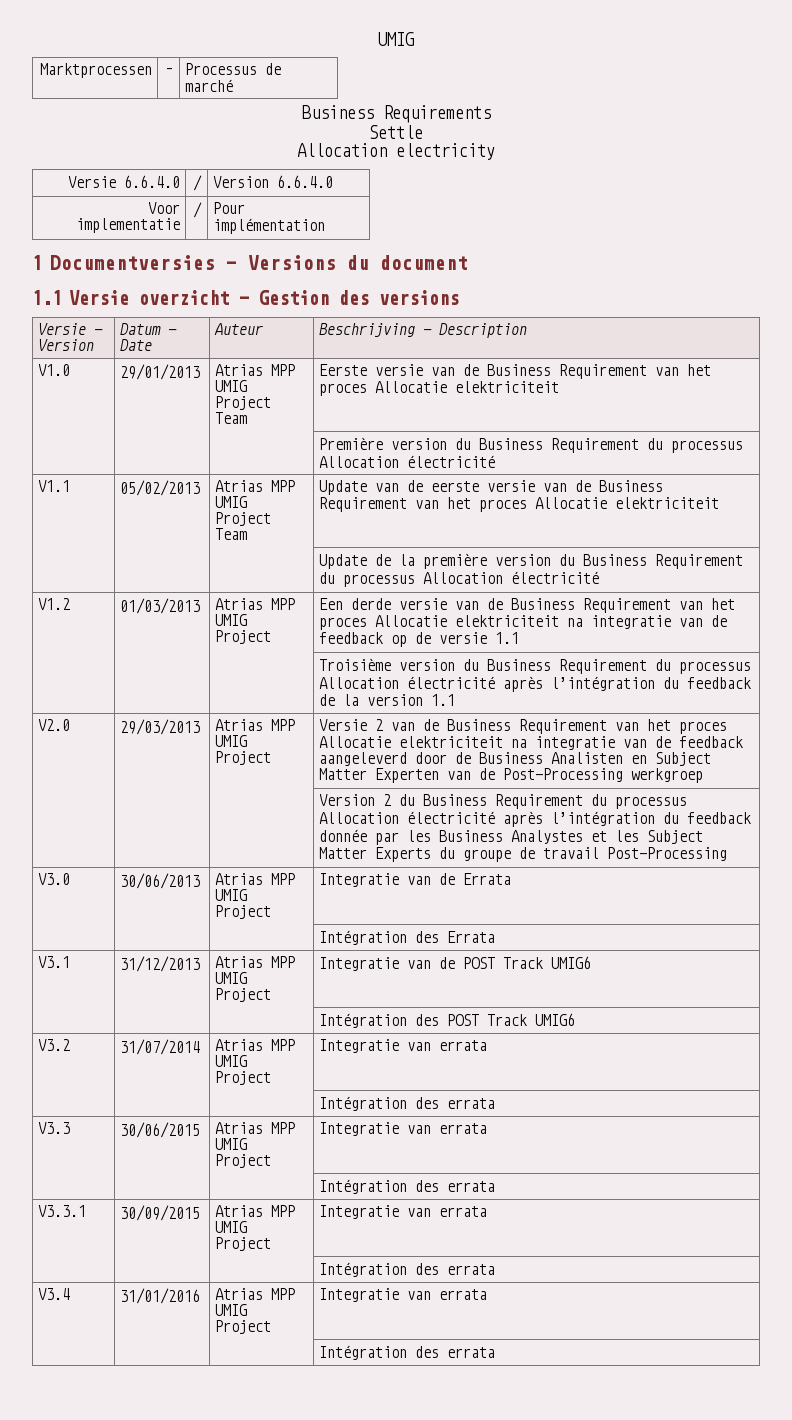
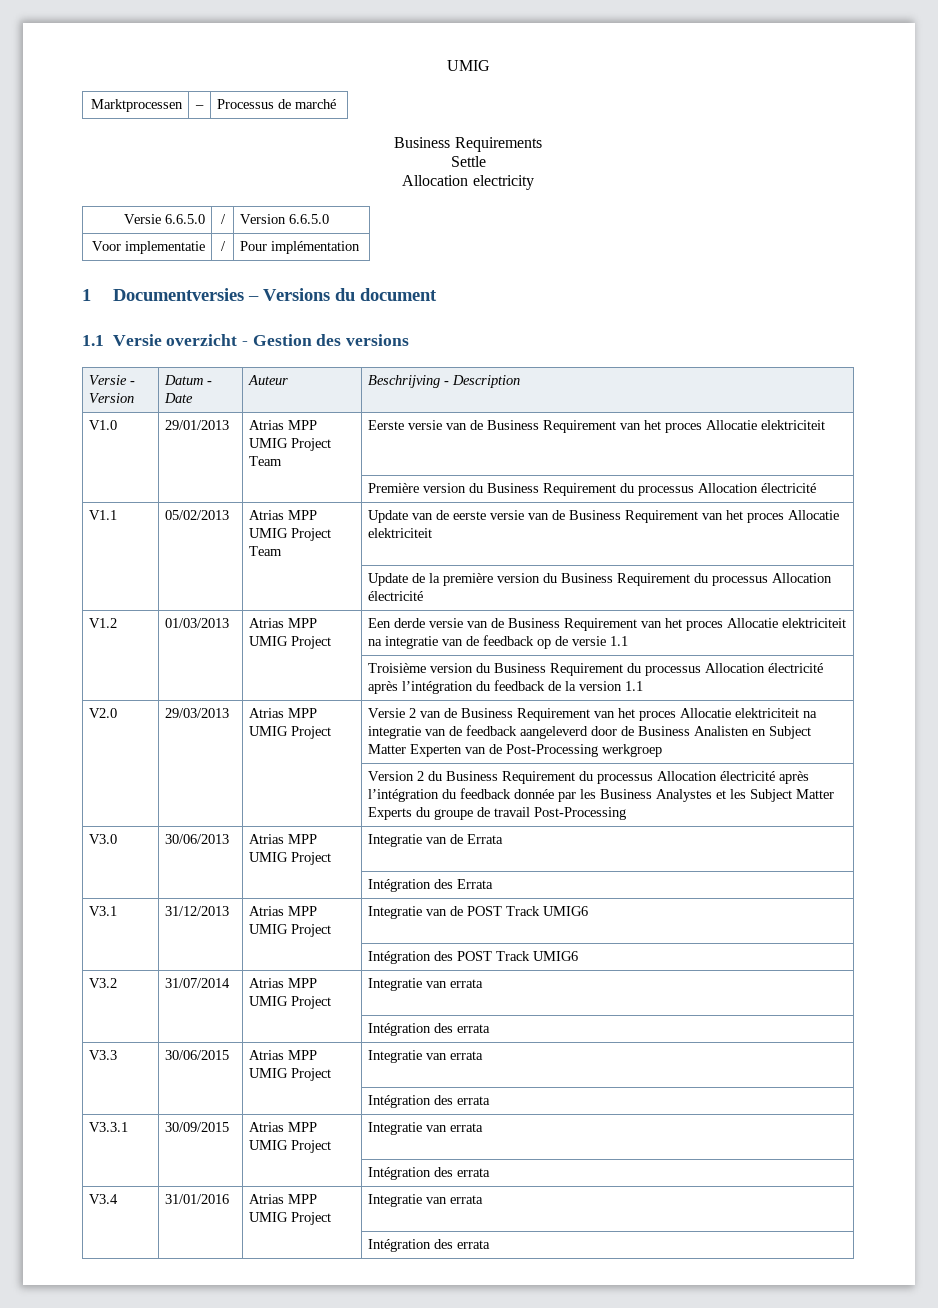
[123,175,180,188] 6.6.4.0 -> [164,214,205,224] 6.6.5.0
[277,175,334,188] 6.6.4.0 -> [289,214,330,224] 6.6.5.0

